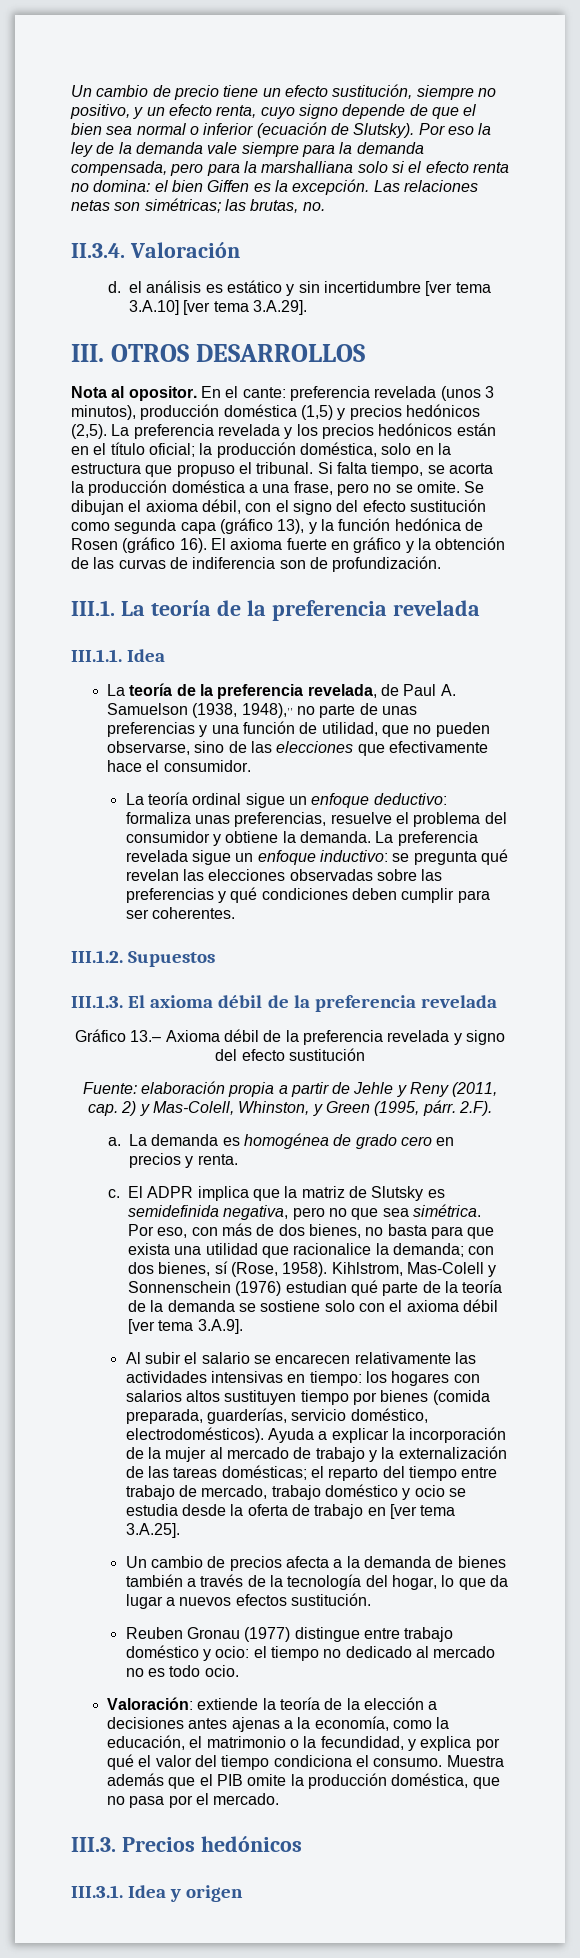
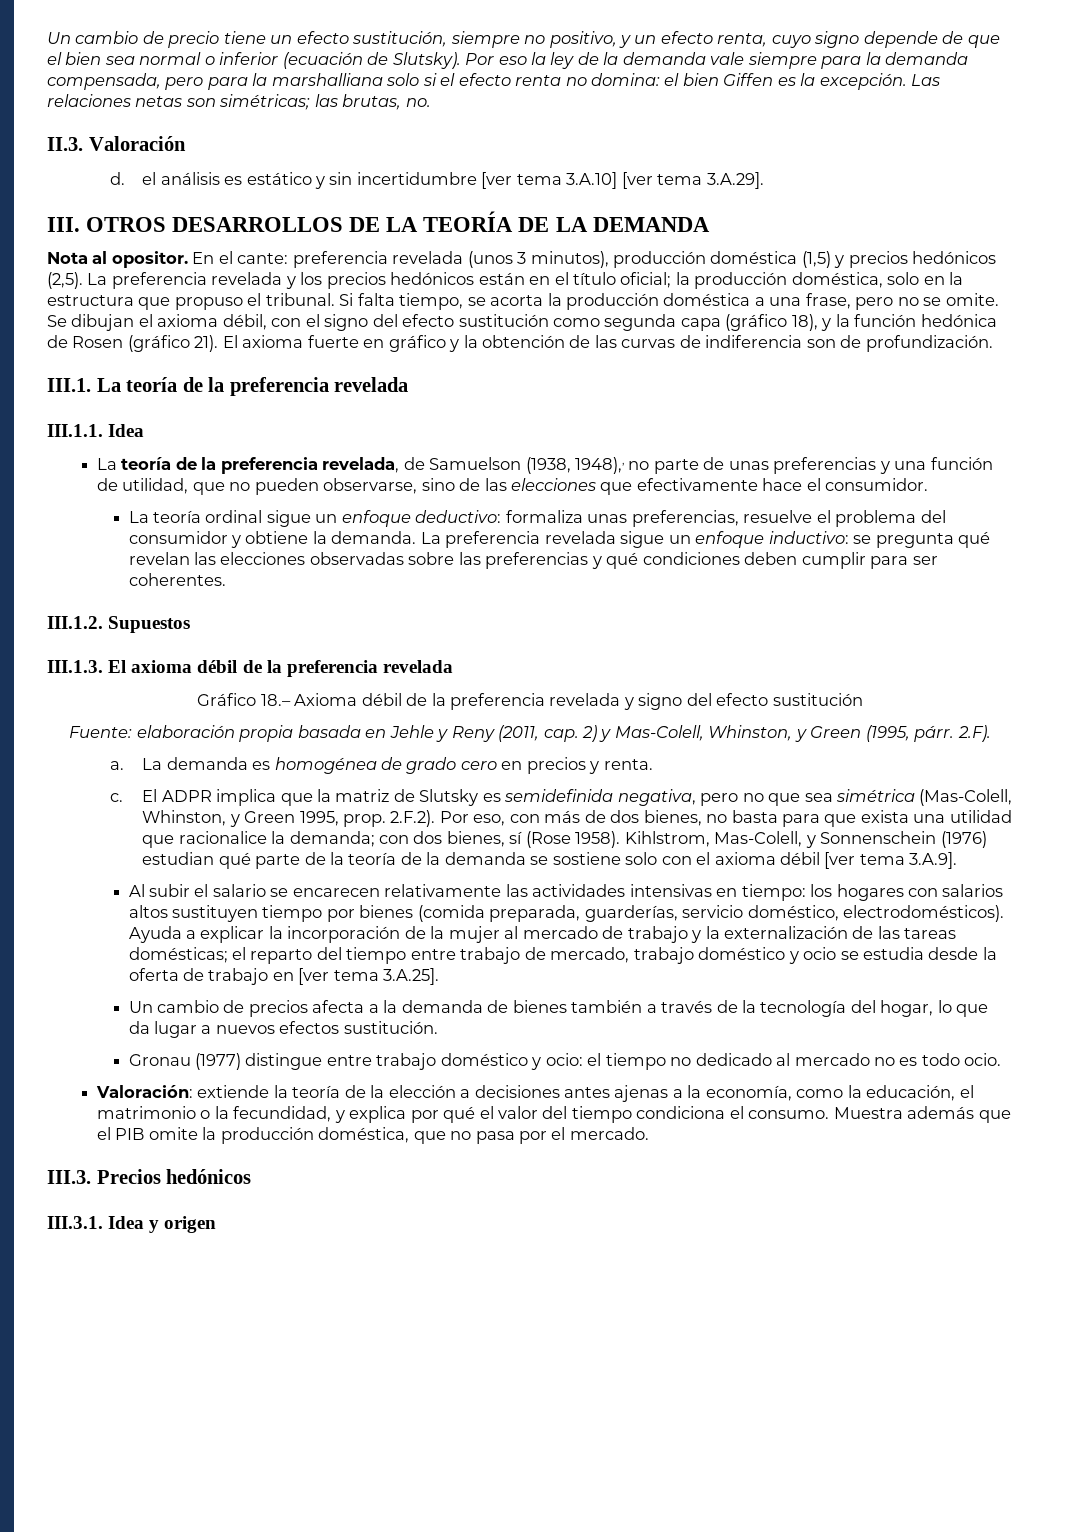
[71,243,125,258] II.3.4. -> [47,137,83,151] II.3.
(365, 353) none -> [349,211,710,232] DE LA TEORÍA DE LA DEMANDA
[277,519,305,534] 13), -> [791,314,818,331] 18),
[179,538,207,553] 16). -> [194,335,219,352] 21).
[403,684,456,696] Paul A. -> (425, 463) none
[241,703,293,718] 1948),,, -> [574,457,624,474] 1948),,
[130,1030,162,1042] 13.– -> [260,694,291,706] 18.–
[278,1082,351,1097] a partir de -> [297,725,387,738] basada en
[412,1204,481,1217] simétrica. -> [835,789,1013,806] [142,810,436,827] simétrica (Mas-Colell, Whinston, y Green 1995, prop. 2.F.2).
[231,1262,279,1277] (Rose, -> [525,831,571,848] (Rose
[406,1262,484,1274] Mas-Colell -> [714,831,803,847] Mas-Colell,
[125,1627,183,1639] Reuben -> (438, 1027) none

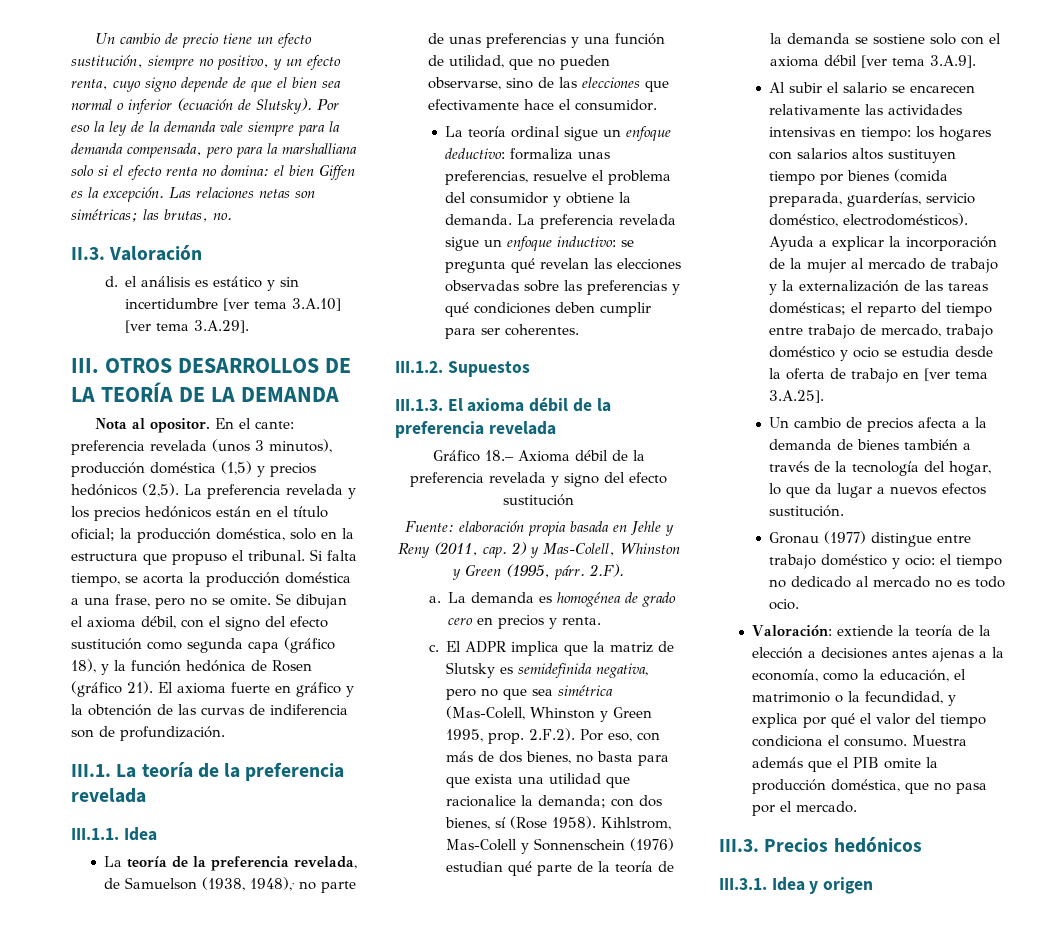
[708,725,793,741] Whinston, -> [619,543,680,554] Whinston
[142,810,227,826] Whinston, -> [530,707,596,719] Whinston
[714,831,803,847] Mas-Colell, -> [446,839,518,851] Mas-Colell

